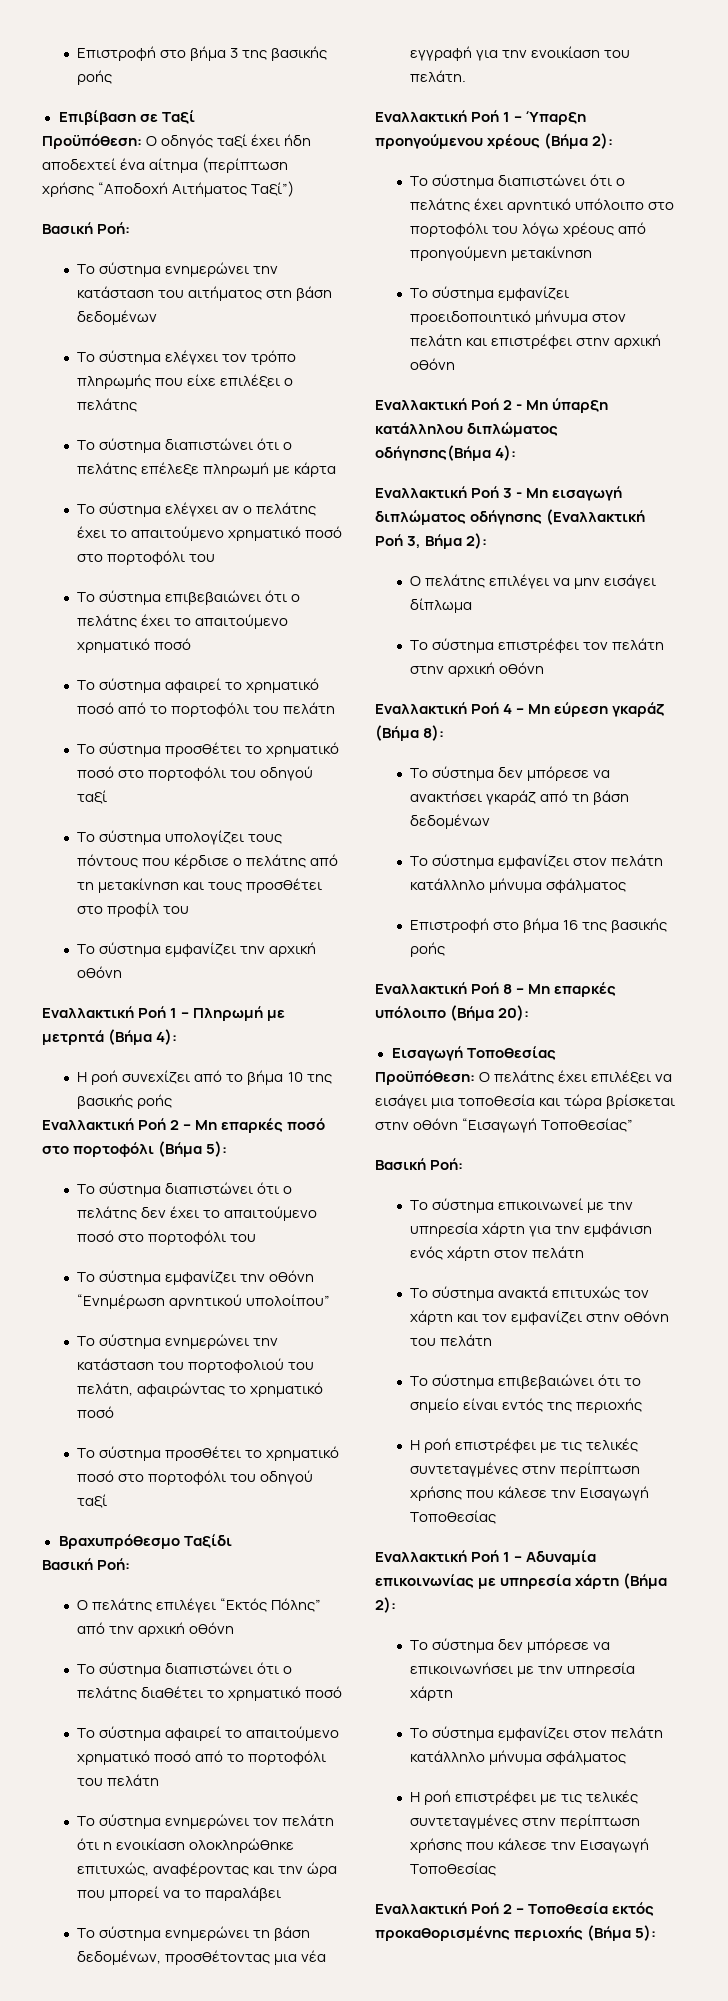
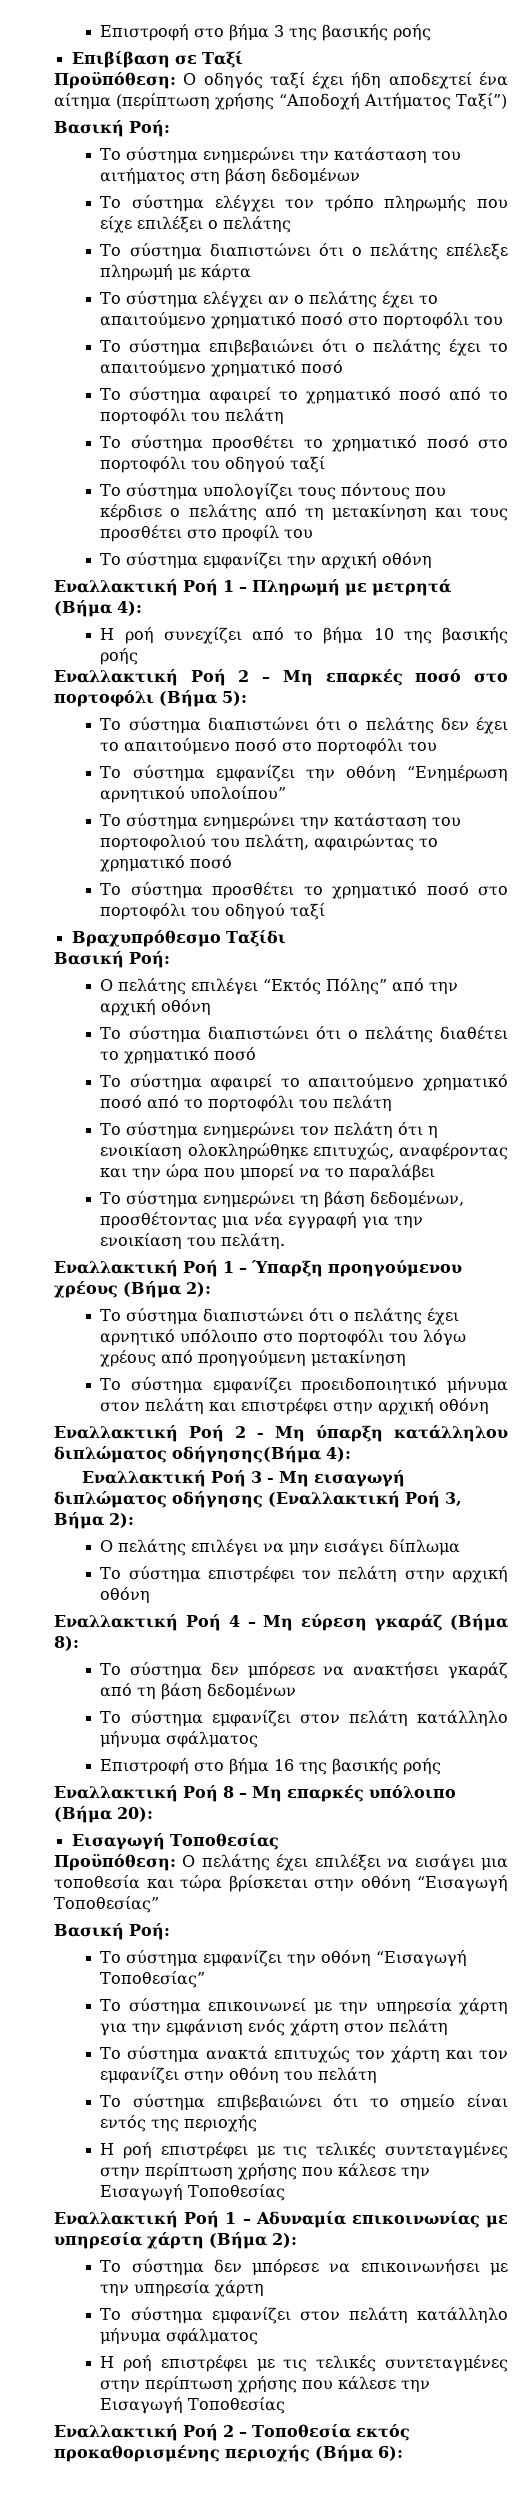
(464, 1164) none -> [100,1950,468,1967] [100,1971,206,1988] // Το σύστημα εμφανίζει την οθόνη “Εισαγωγή Τοποθεσίας”
[635,1925,657,1941] 5): -> [378,2446,403,2461] 6):

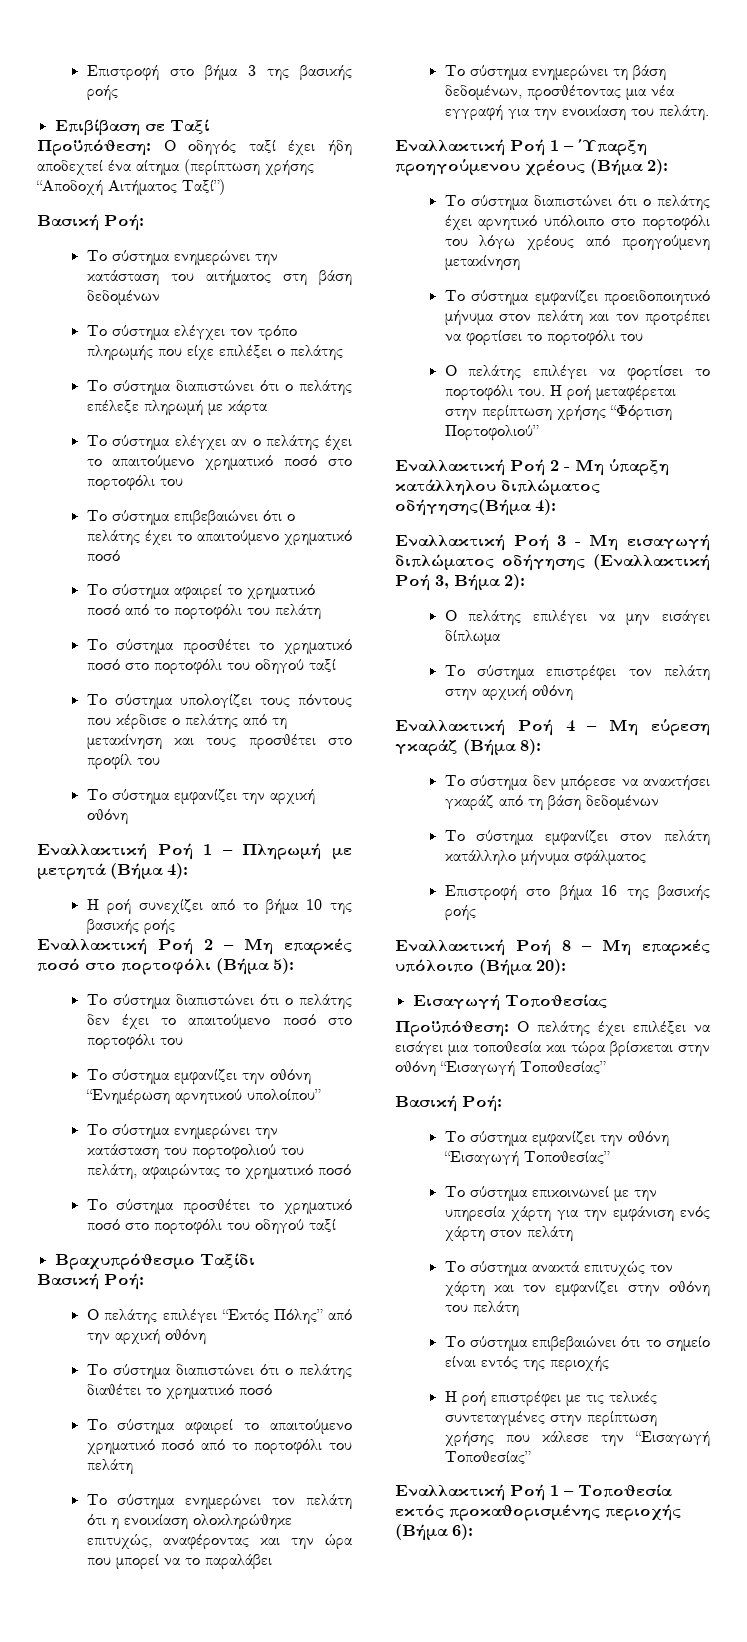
[241,1398,490,1415] επιστρέφει στην αρχική οθόνη -> [615,310,710,326] [444,330,643,346] [444,365,710,381] [444,385,676,401] [444,405,672,421] [444,425,539,441] τον προτρέπει να φορτίσει το πορτοφόλι του // Ο πελάτης επιλέγει να φορτίσει το πορτοφόλι του. Η ροή μεταφέρεται στην περίπτωση χρήσης “Φόρτιση Πορτοφολιού”
[100,2184,286,2201] [54,2211,508,2228] [54,2232,297,2249] [100,2259,508,2276] [100,2280,265,2297] [100,2307,508,2324] [100,2328,259,2345] [100,2355,508,2372] [100,2376,431,2393] [100,2397,286,2414] [54,2424,247,2441] Εισαγωγή Τοποθεσίας // Εναλλακτική Ροή 1 – Αδυναμία επικοινωνίας με υπηρεσία χάρτη (Βήμα 2): // Το σύστημα δεν μπόρεσε να επικοινωνήσει με την υπηρεσία χάρτη // Το σύστημα εμφανίζει στον πελάτη κατάλληλο μήνυμα σφάλματος // Η ροή επιστρέφει με τις τελικές συντεταγμένες στην περίπτωση χρήσης που κάλεσε την Εισαγωγή Τοποθεσίας // Εναλλακτική Ροή 2 – -> [635,1431,710,1447] [444,1451,531,1464] [395,1484,574,1501] “Εισαγωγή Τοποθεσίας” // Εναλλακτική Ροή 1 –

